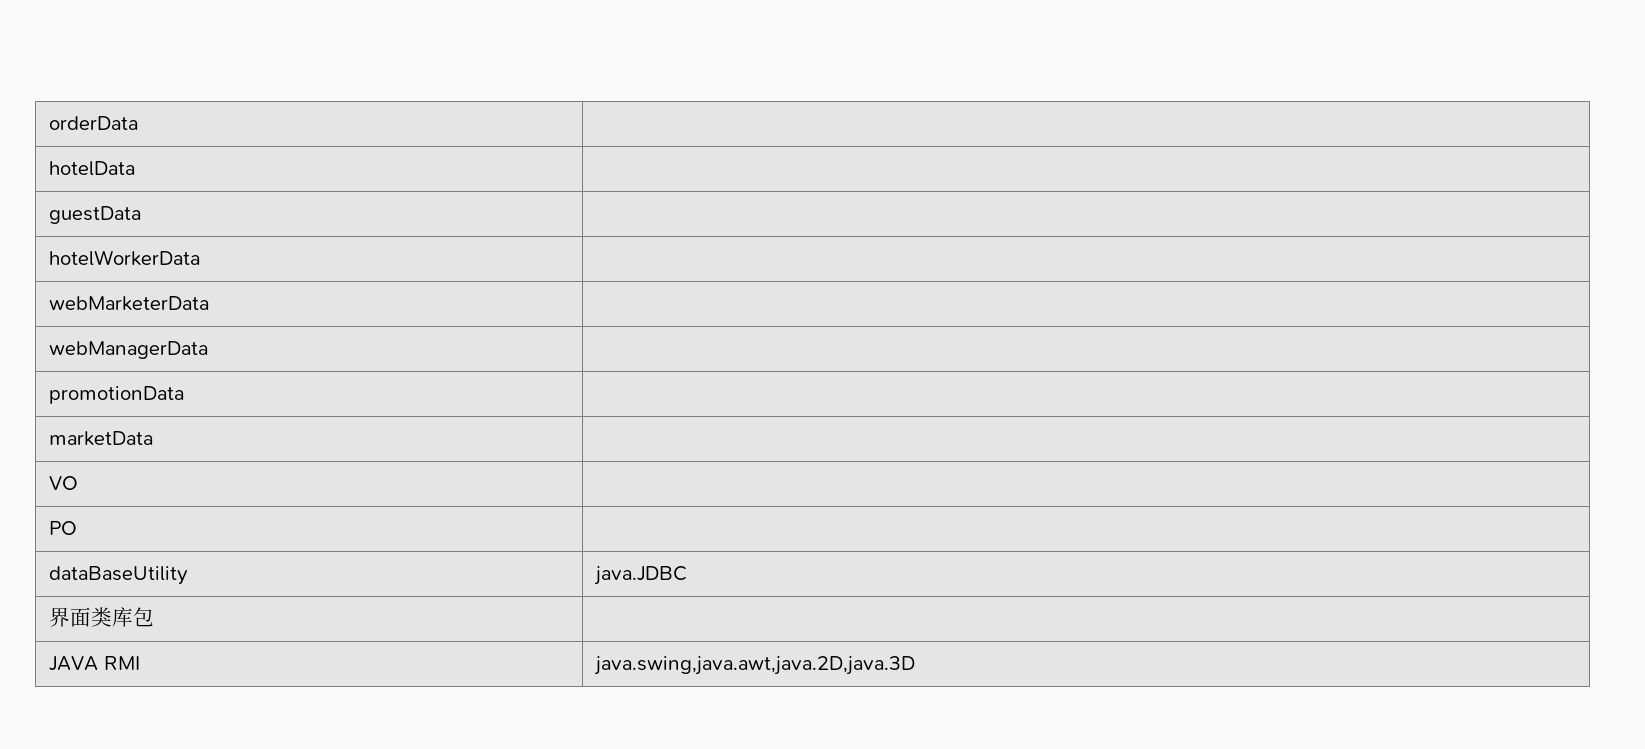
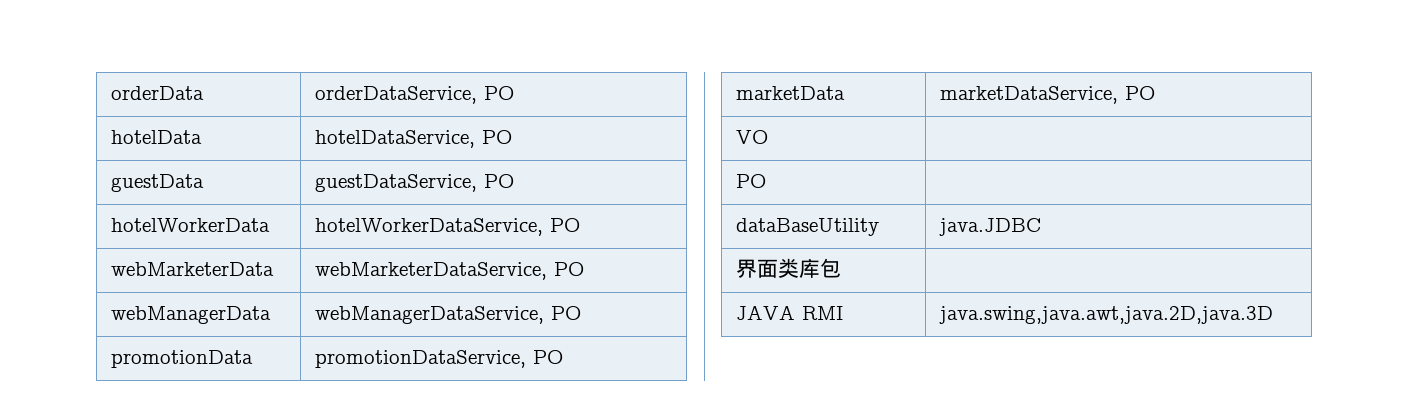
(139, 123) none -> [314,86,514,104] orderDataService, PO
(136, 168) none -> [314,130,512,148] hotelDataService, PO
(142, 215) none -> [314,174,514,192] guestDataService, PO
(201, 258) none -> [314,218,580,236] hotelWorkerDataService, PO
(210, 303) none -> [314,262,584,280] webMarketerDataService, PO
(209, 350) none -> [314,306,581,324] webManagerDataService, PO
(185, 395) none -> [314,350,563,368] promotionDataService, PO
(154, 438) none -> [939,86,1155,104] marketDataService, PO

